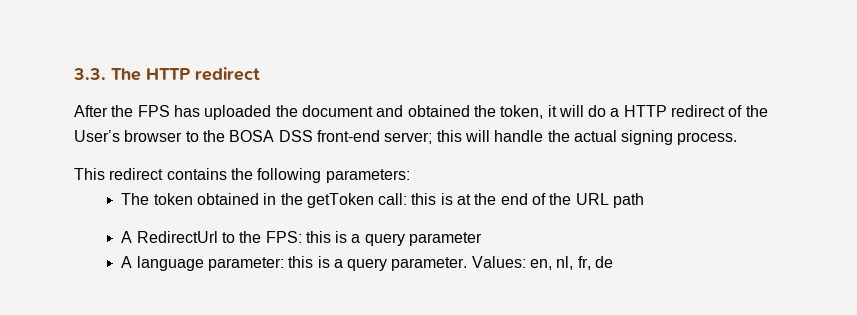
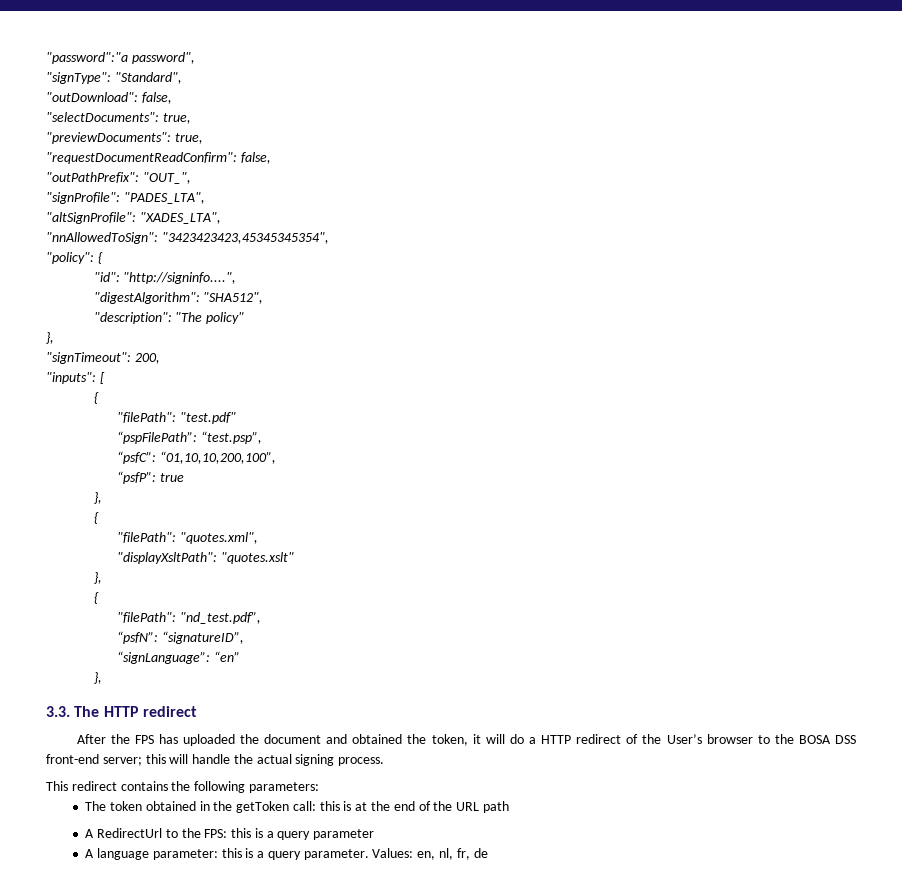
(73, 74) none -> [46,52,195,64] [46,72,182,84] [46,92,172,104] [46,112,191,124] [46,132,203,144] [46,152,271,164] [46,172,191,184] [46,192,205,204] [46,212,221,224] [46,232,329,244] [46,252,103,264] [93,272,237,284] [93,292,264,304] [93,312,245,324] [46,332,54,344] [46,352,160,364] [46,372,105,384] [93,392,99,404] [117,412,237,424] [117,431,263,444] [117,451,277,464] [117,471,185,484] [93,492,102,504] [93,512,99,524] [117,532,259,544] [117,552,295,564] [93,572,102,584] [93,592,99,604] [117,611,262,624] [117,631,245,644] [117,651,241,664] [93,672,102,684] "password":"a password", // "signType": "Standard", // "outDownload": false, // "selectDocuments": true, // "previewDocuments": true, // "requestDocumentReadConfirm": false, // "outPathPrefix": "OUT_", // "signProfile": "PADES_LTA", // "altSignProfile": "XADES_LTA", // "nnAllowedToSign": "3423423423,45345345354", // "policy": { // "id": "http://signinfo....", // "digestAlgorithm": "SHA512", // "description": "The policy" // }, // "signTimeout": 200, // "inputs": [ // { // "filePath": "test.pdf" // “pspFilePath”: “test.psp”, // “psfC”: “01,10,10,200,100”, // “psfP”: true // }, // { // "filePath": "quotes.xml", // "displayXsltPath": "quotes.xslt" // }, // { // "filePath": "nd_test.pdf”, // “psfN”: “signatureID”, // “signLanguage”: “en” // }, //

